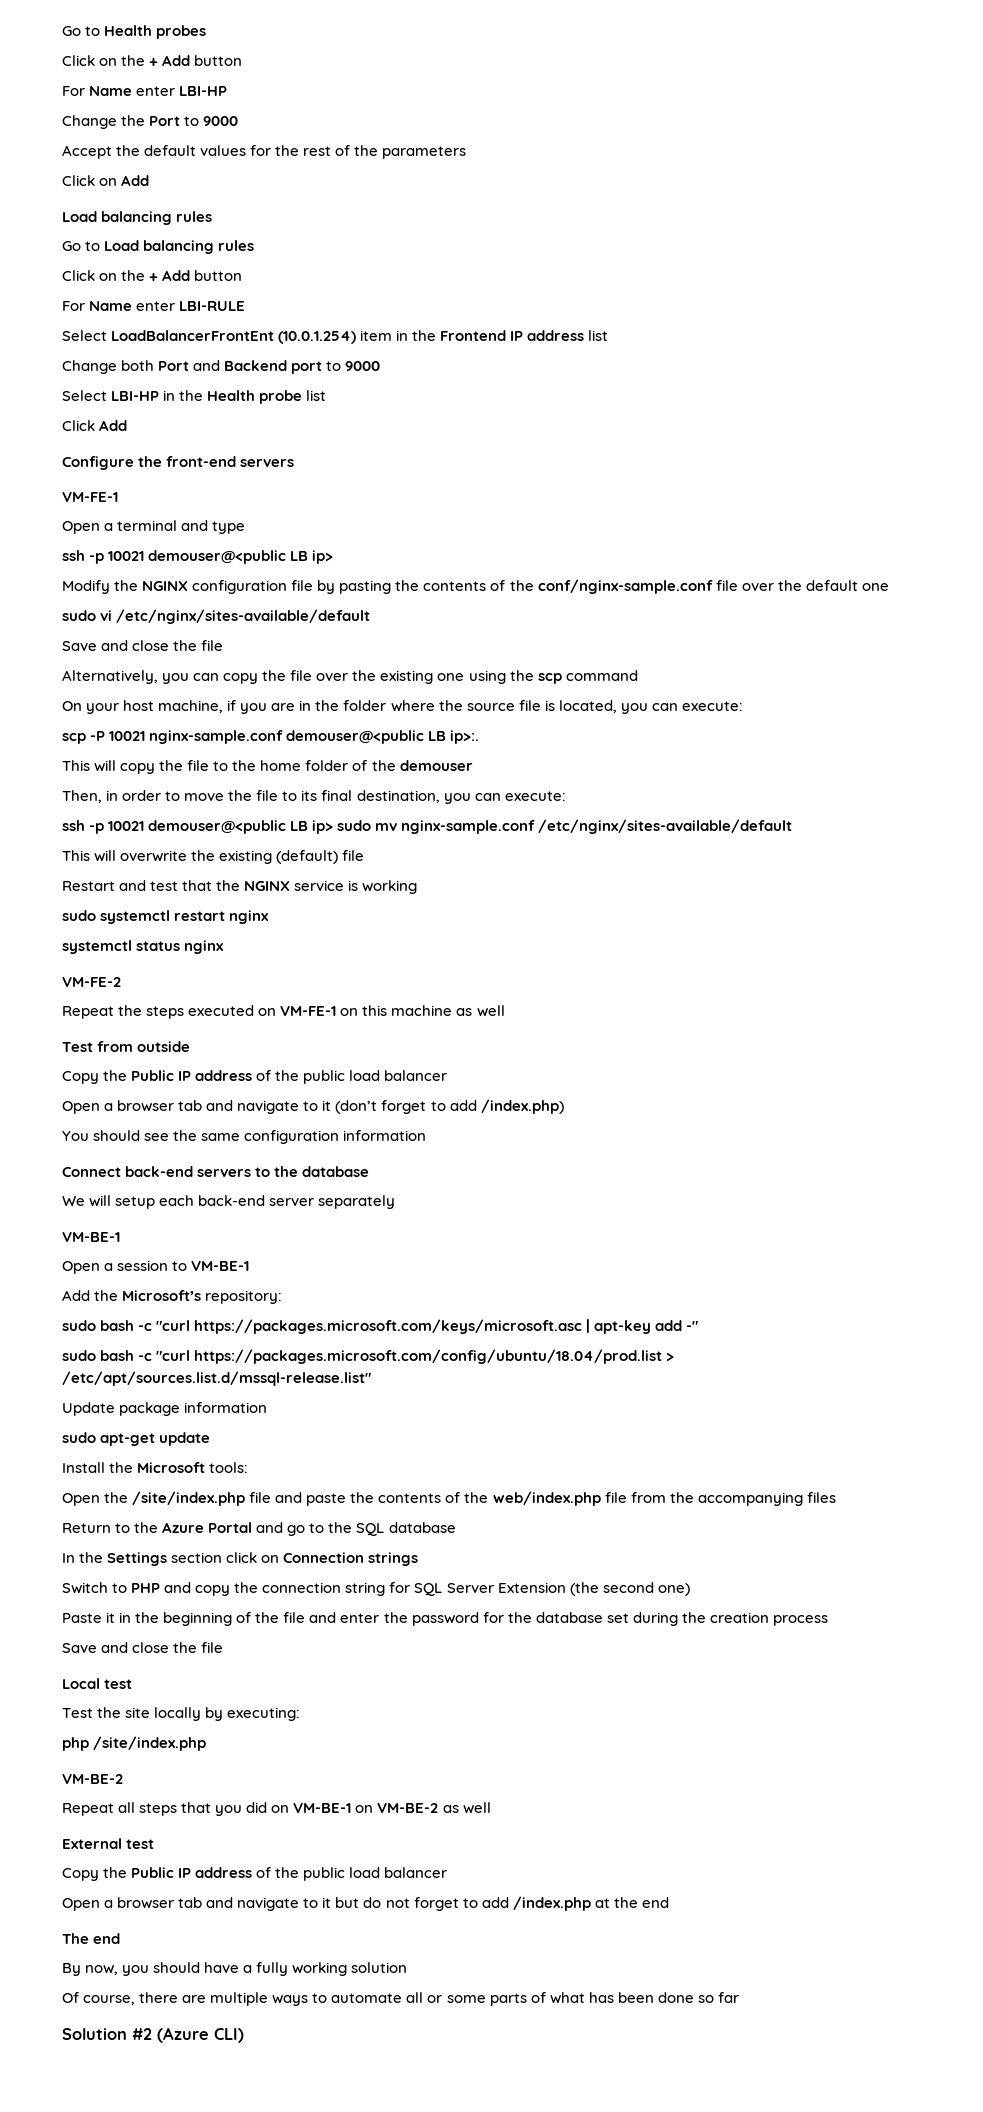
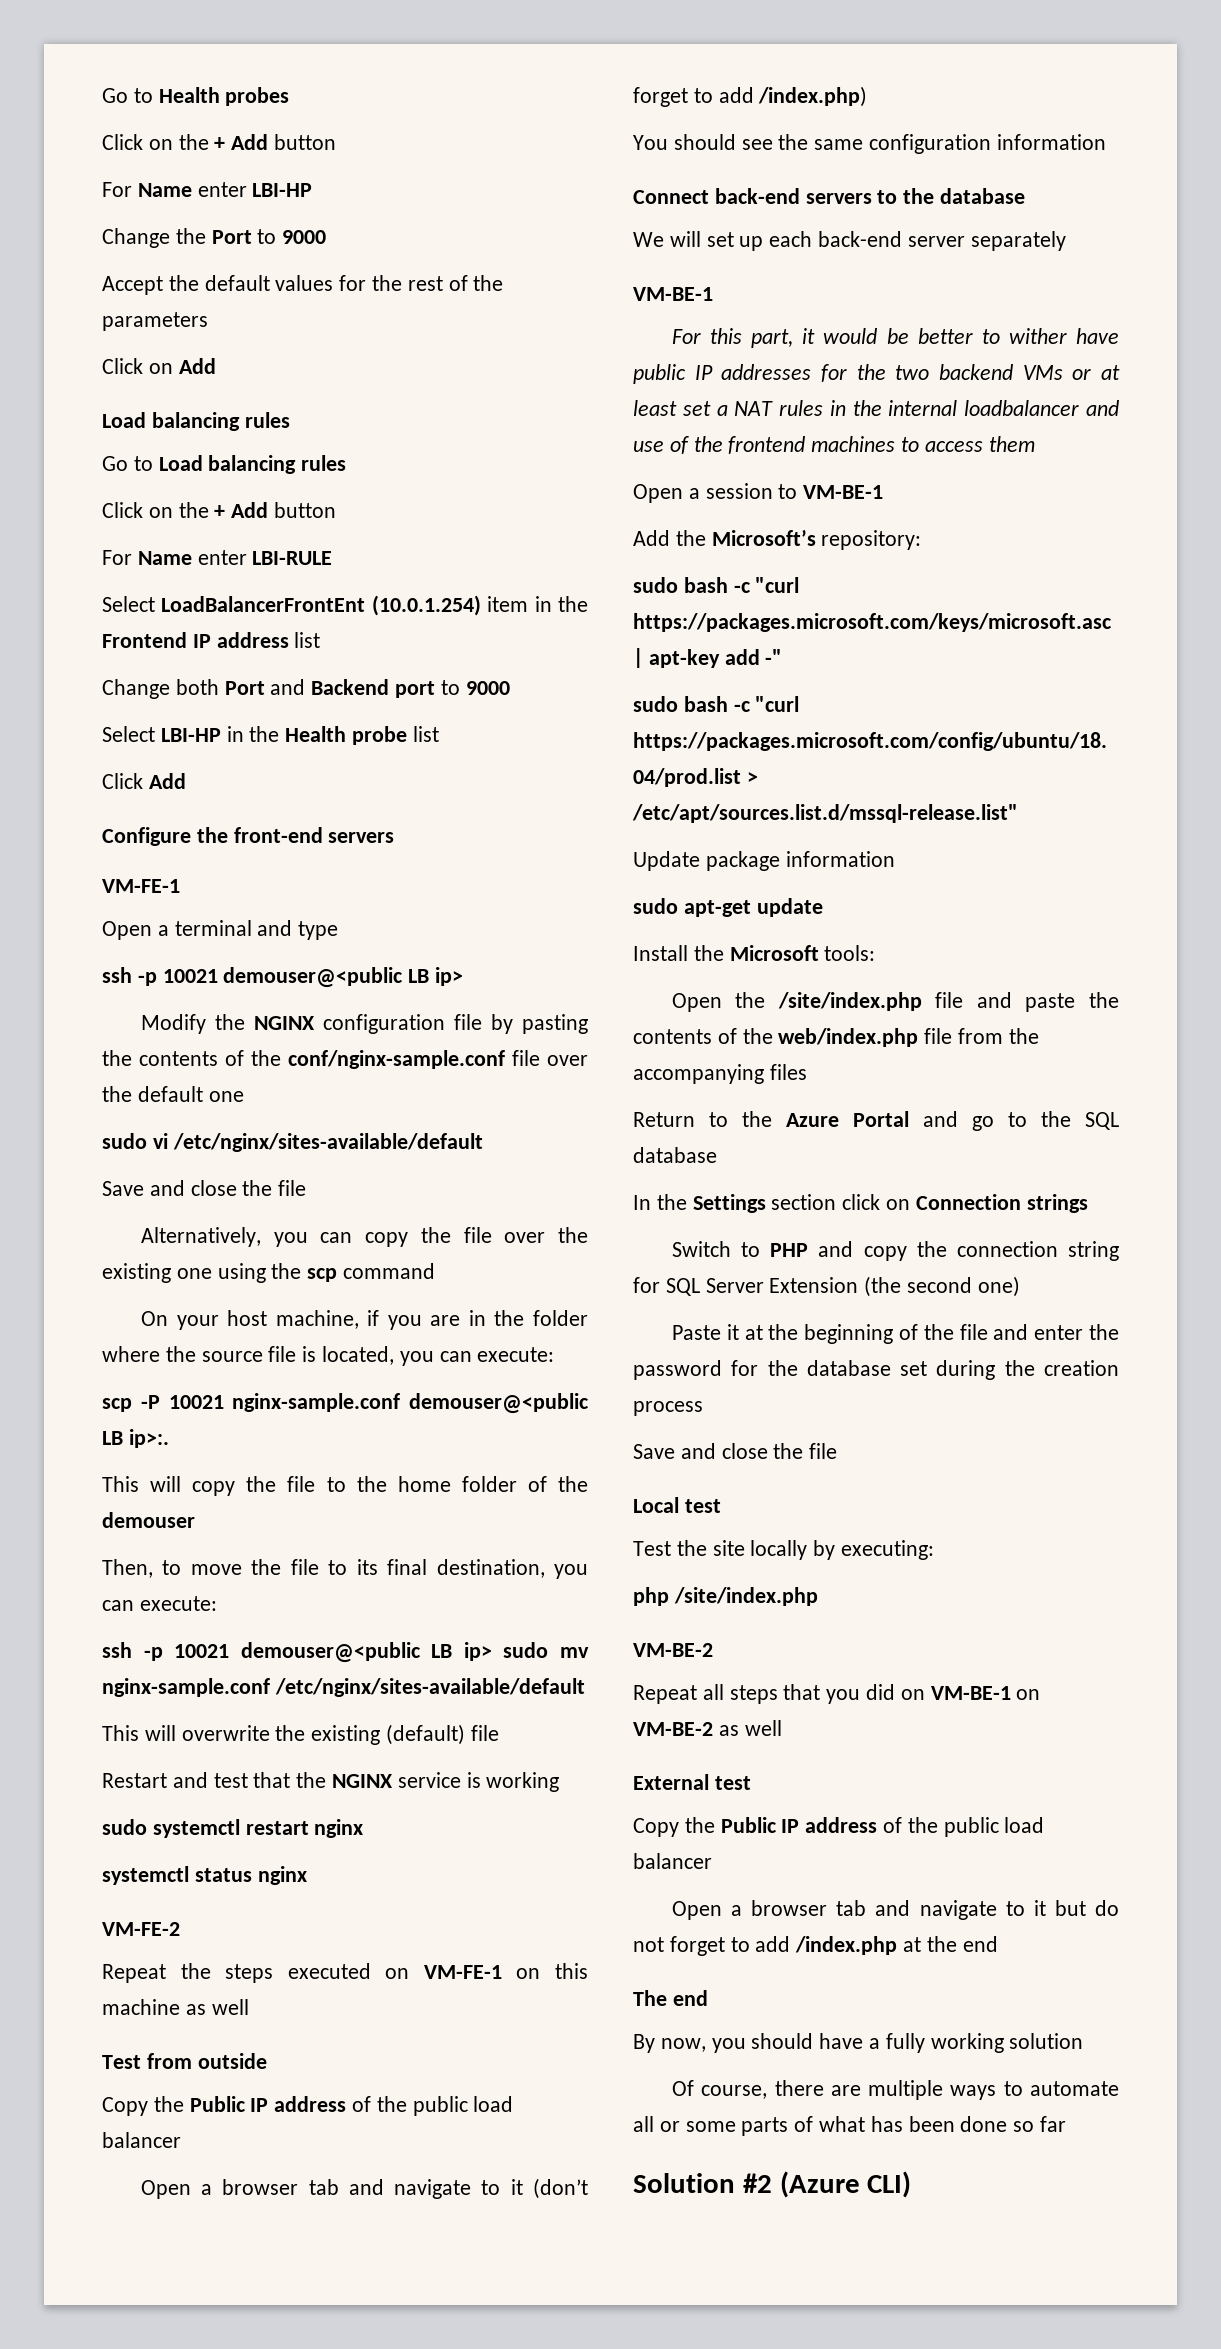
[106,790,162,801] in order -> (153, 1568) none
[115,1196,156,1209] setup -> [706,232,764,251] set up
(120, 1237) none -> [671,328,1119,348] [633,364,1120,384] [633,400,1119,416] [633,436,1035,454] // For this part, it would be better to wither have public IP addresses for the two backend VMs or at least set a NAT rules in the internal loadbalancer and use of the frontend machines to access them
[119,1612,132,1623] in -> [744,1325,763,1340] at

